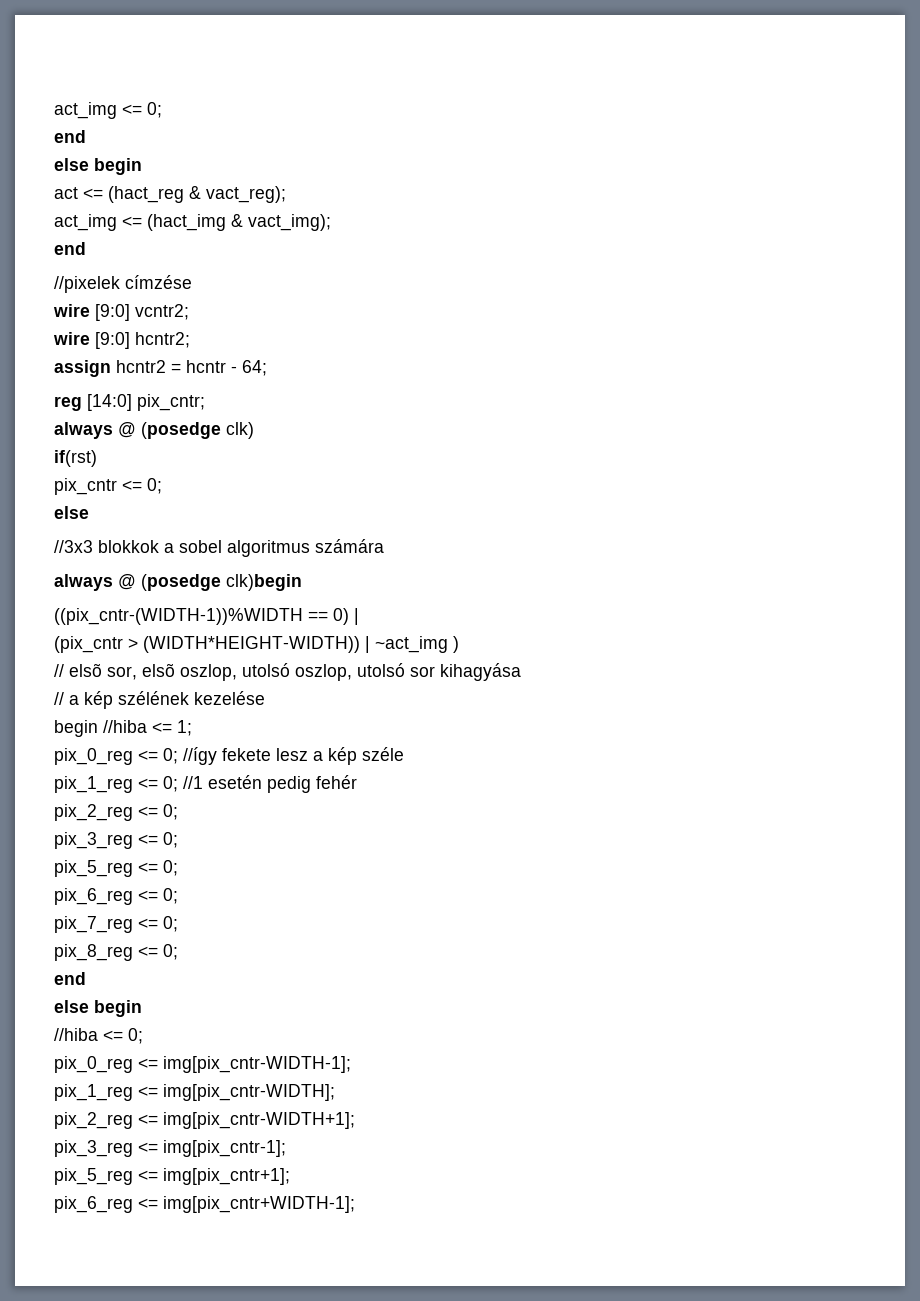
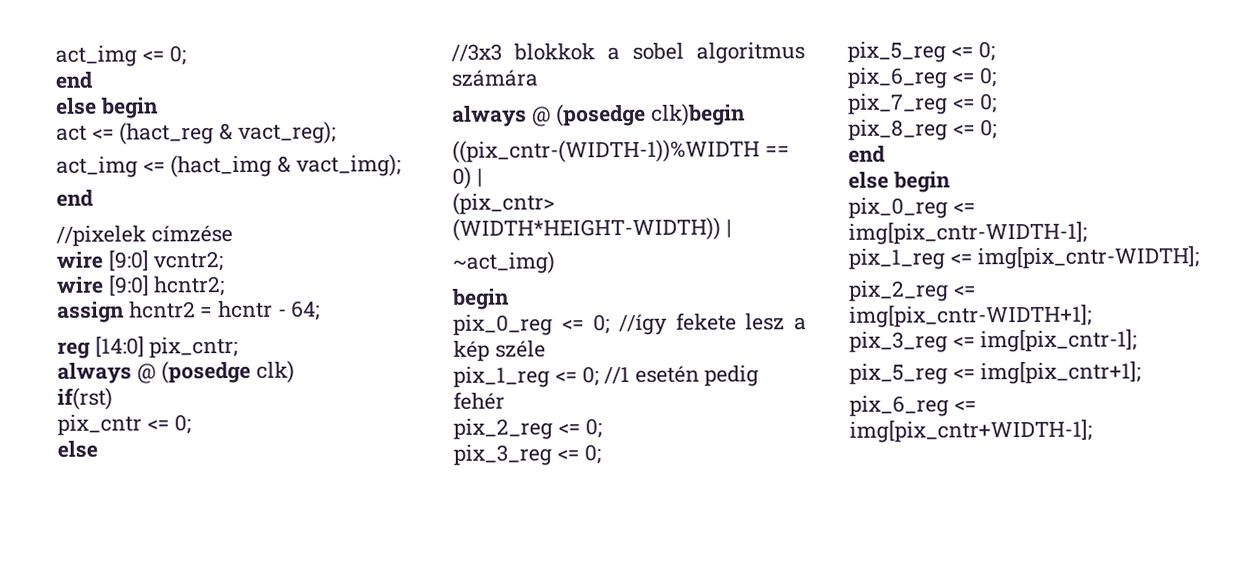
[54,636,138,653] (pix_cntr > -> [452,192,555,215] (pix_cntr>
[375,636,459,653] [54,663,521,681] [54,691,265,709] [54,720,192,737] ~act_img ) // // elsõ sor, elsõ oszlop, utolsó oszlop, utolsó sor kihagyása // // a kép szélének kezelése // begin //hiba <= 1; -> [452,251,555,274] [452,288,510,310] // ~act_img) // begin
[54,1028,143,1044] // //hiba <= 0; -> (951, 182) none

